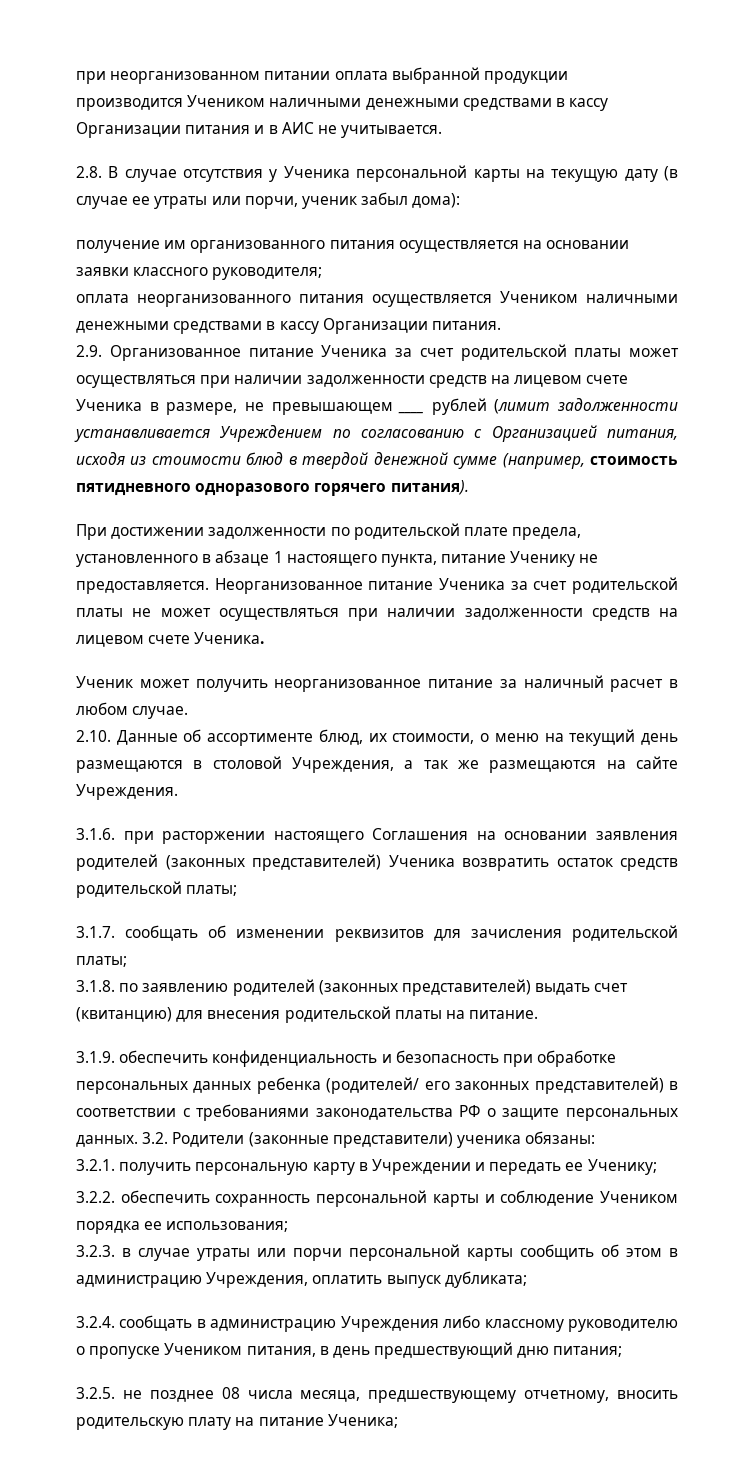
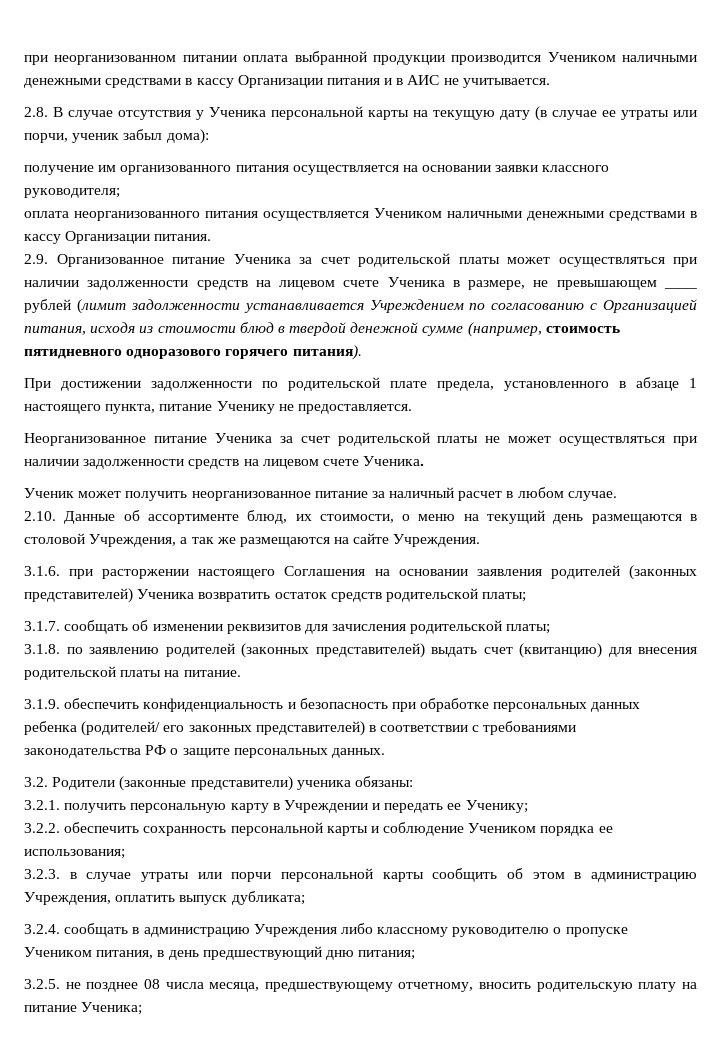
(209, 587) none -> (412, 409) //
(138, 1141) none -> (385, 753) //

